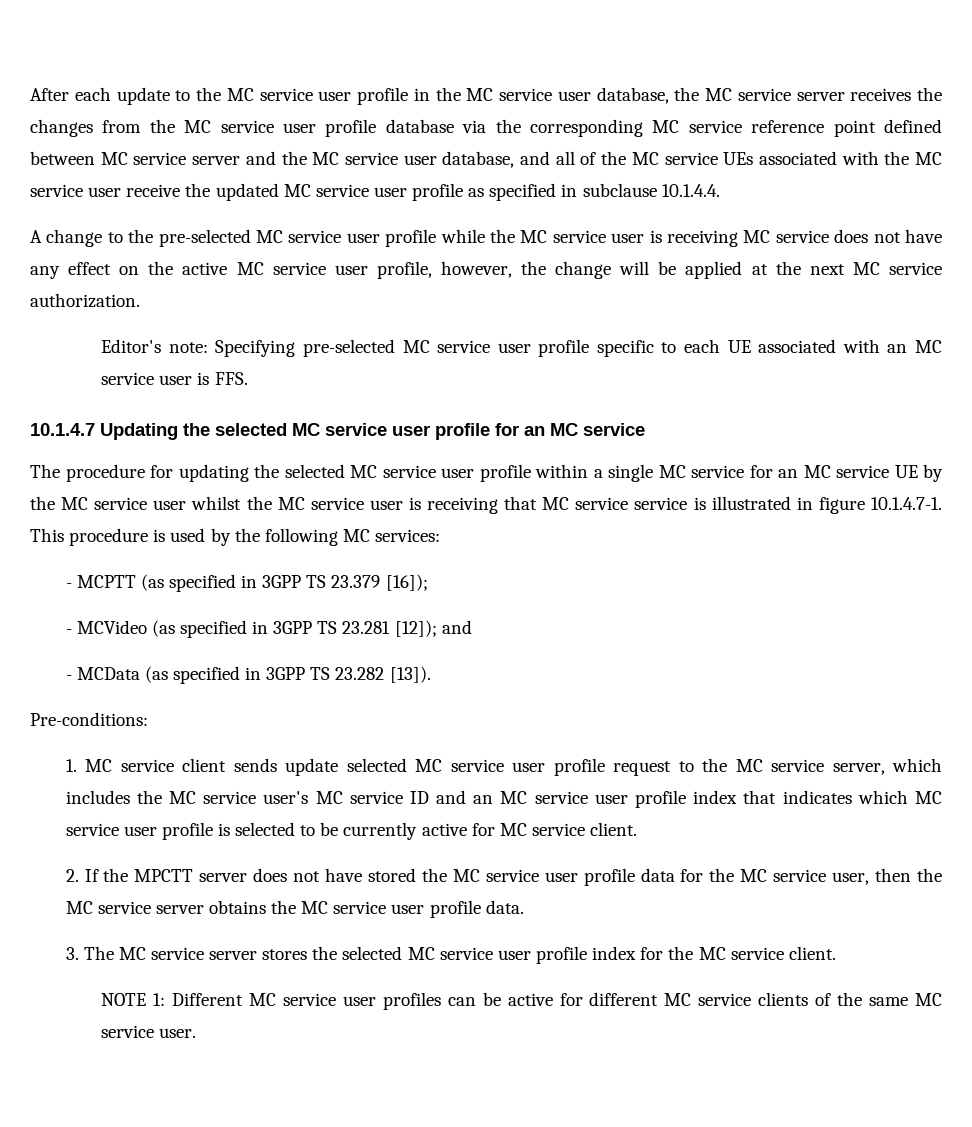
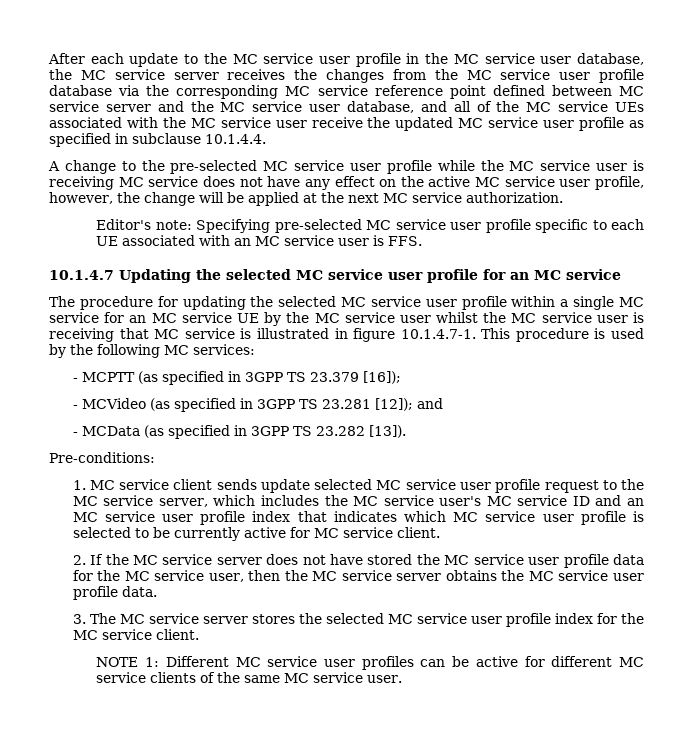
[634,497,688,510] service -> (235, 333) none
[134,869,194,882] MPCTT -> [132,554,213,565] MC service

